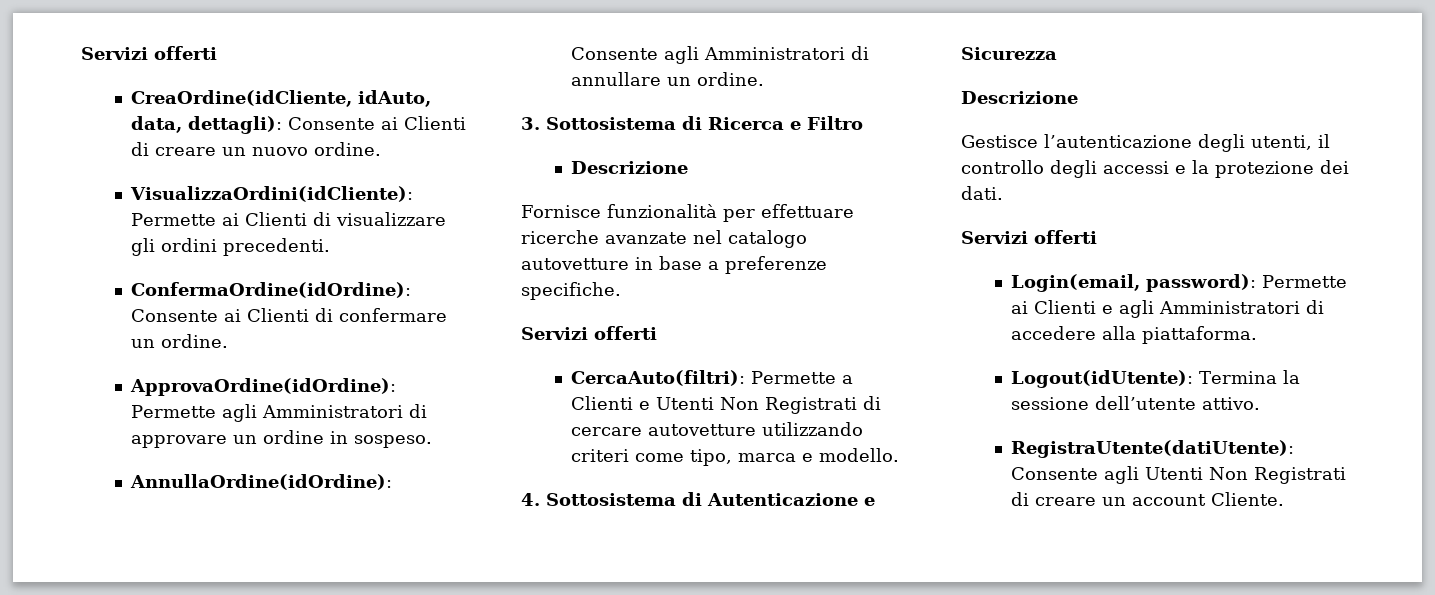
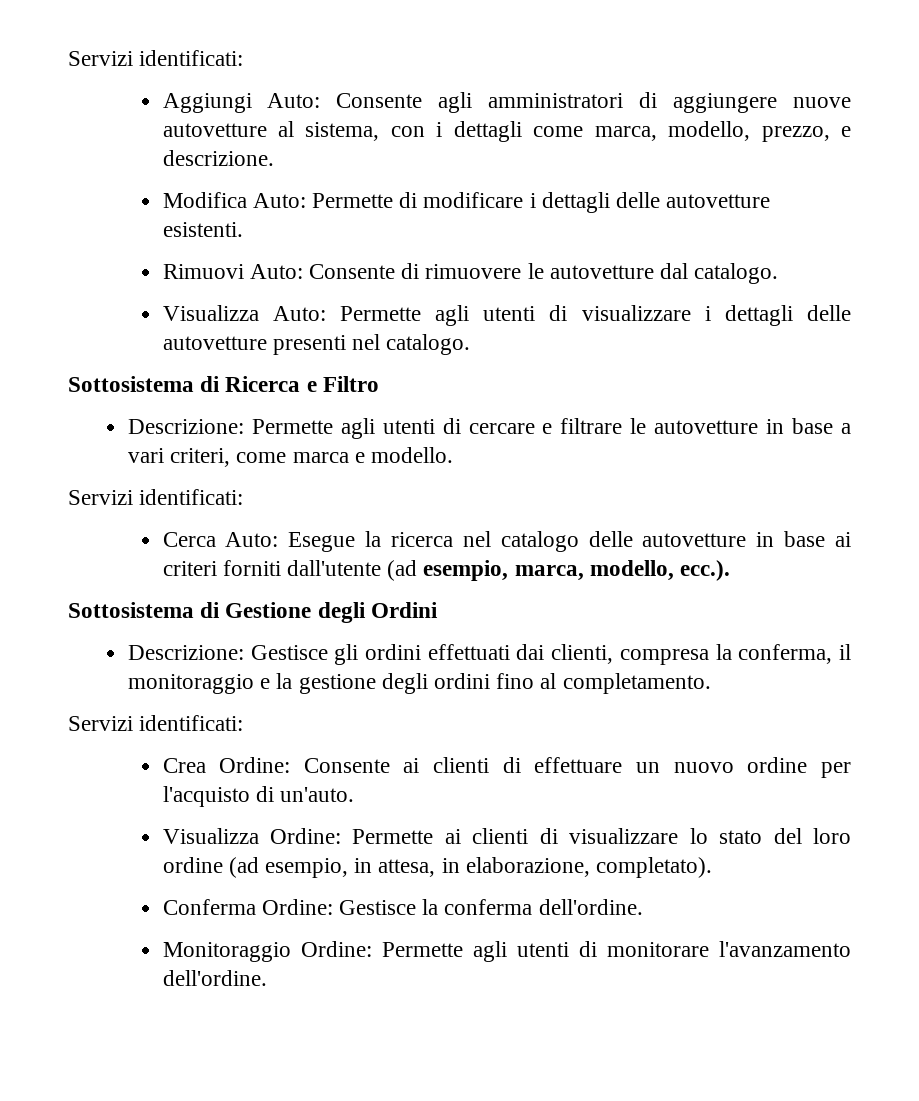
[81,46,217,60] [131,90,432,107] [131,116,467,134] [131,142,382,156] [130,186,414,202] [131,212,447,226] [131,238,331,256] [131,282,412,298] [131,308,448,322] [131,334,229,348] [130,378,397,396] [131,404,428,422] [131,430,433,448] [130,474,393,490] [571,46,870,64] [571,72,765,86] [521,117,540,130] Servizi offerti // CreaOrdine(idCliente, idAuto, data, dettagli): Consente ai Clienti di creare un nuovo ordine. // VisualizzaOrdini(idCliente): Permette ai Clienti di visualizzare gli ordini precedenti. // ConfermaOrdine(idOrdine): Consente ai Clienti di confermare un ordine. // ApprovaOrdine(idOrdine): Permette agli Amministratori di approvare un ordine in sospeso. // AnnullaOrdine(idOrdine): Consente agli Amministratori di annullare un ordine. // 3. -> [68,50,244,66] [162,92,852,113] [162,121,851,142] [162,150,274,166] [162,192,771,213] [162,222,243,237] [162,263,779,284] [162,305,852,326] [162,334,471,355] Servizi identificati: // Aggiungi Auto: Consente agli amministratori di aggiungere nuove autovetture al sistema, con i dettagli come marca, modello, prezzo, e descrizione. // Modifica Auto: Permette di modificare i dettagli delle autovetture esistenti. // Rimuovi Auto: Consente di rimuovere le autovetture dal catalogo. // Visualizza Auto: Permette agli utenti di visualizzare i dettagli delle autovetture presenti nel catalogo. //
[571,161,689,174] [521,204,854,222] [521,230,807,248] [521,256,827,274] [521,282,621,300] [521,326,657,340] [571,370,854,386] [571,396,882,414] [571,422,864,436] [571,448,900,466] [521,492,875,506] [961,47,1057,60] [961,91,1078,104] [961,134,1330,152] [961,160,1349,178] [961,186,1003,200] [961,230,1097,244] [1011,274,1348,292] [1011,300,1325,318] [1011,326,1258,344] [1011,370,1301,388] [1011,396,1261,410] [1011,440,1295,458] [1011,466,1347,484] [1011,492,1285,506] Descrizione // Fornisce funzionalità per effettuare ricerche avanzate nel catalogo autovetture in base a preferenze specifiche. // Servizi offerti // CercaAuto(filtri): Permette a Clienti e Utenti Non Registrati di cercare autovetture utilizzando criteri come tipo, marca e modello. // 4. Sottosistema di Autenticazione e Sicurezza // Descrizione // Gestisce l’autenticazione degli utenti, il controllo degli accessi e la protezione dei dati. // Servizi offerti // Login(email, password): Permette ai Clienti e agli Amministratori di accedere alla piattaforma. // Logout(idUtente): Termina la sessione dell’utente attivo. // RegistraUtente(datiUtente): Consente agli Utenti Non Registrati di creare un account Cliente. -> [127,418,851,439] [127,447,453,467] [68,489,244,505] [162,531,851,552] [162,560,730,581] [68,602,438,623] [127,644,852,665] [127,673,711,694] [68,715,244,731] [162,757,851,778] [162,786,354,807] [162,828,851,844] [162,857,712,878] [162,899,643,915] [162,941,852,962] [162,970,267,986] Descrizione: Permette agli utenti di cercare e filtrare le autovetture in base a vari criteri, come marca e modello. // Servizi identificati: // Cerca Auto: Esegue la ricerca nel catalogo delle autovetture in base ai criteri forniti dall'utente (ad esempio, marca, modello, ecc.). // Sottosistema di Gestione degli Ordini // Descrizione: Gestisce gli ordini effettuati dai clienti, compresa la conferma, il monitoraggio e la gestione degli ordini fino al completamento. // Servizi identificati: // Crea Ordine: Consente ai clienti di effettuare un nuovo ordine per l'acquisto di un'auto. // Visualizza Ordine: Permette ai clienti di visualizzare lo stato del loro ordine (ad esempio, in attesa, in elaborazione, completato). // Conferma Ordine: Gestisce la conferma dell'ordine. // Monitoraggio Ordine: Permette agli utenti di monitorare l'avanzamento dell'ordine.

